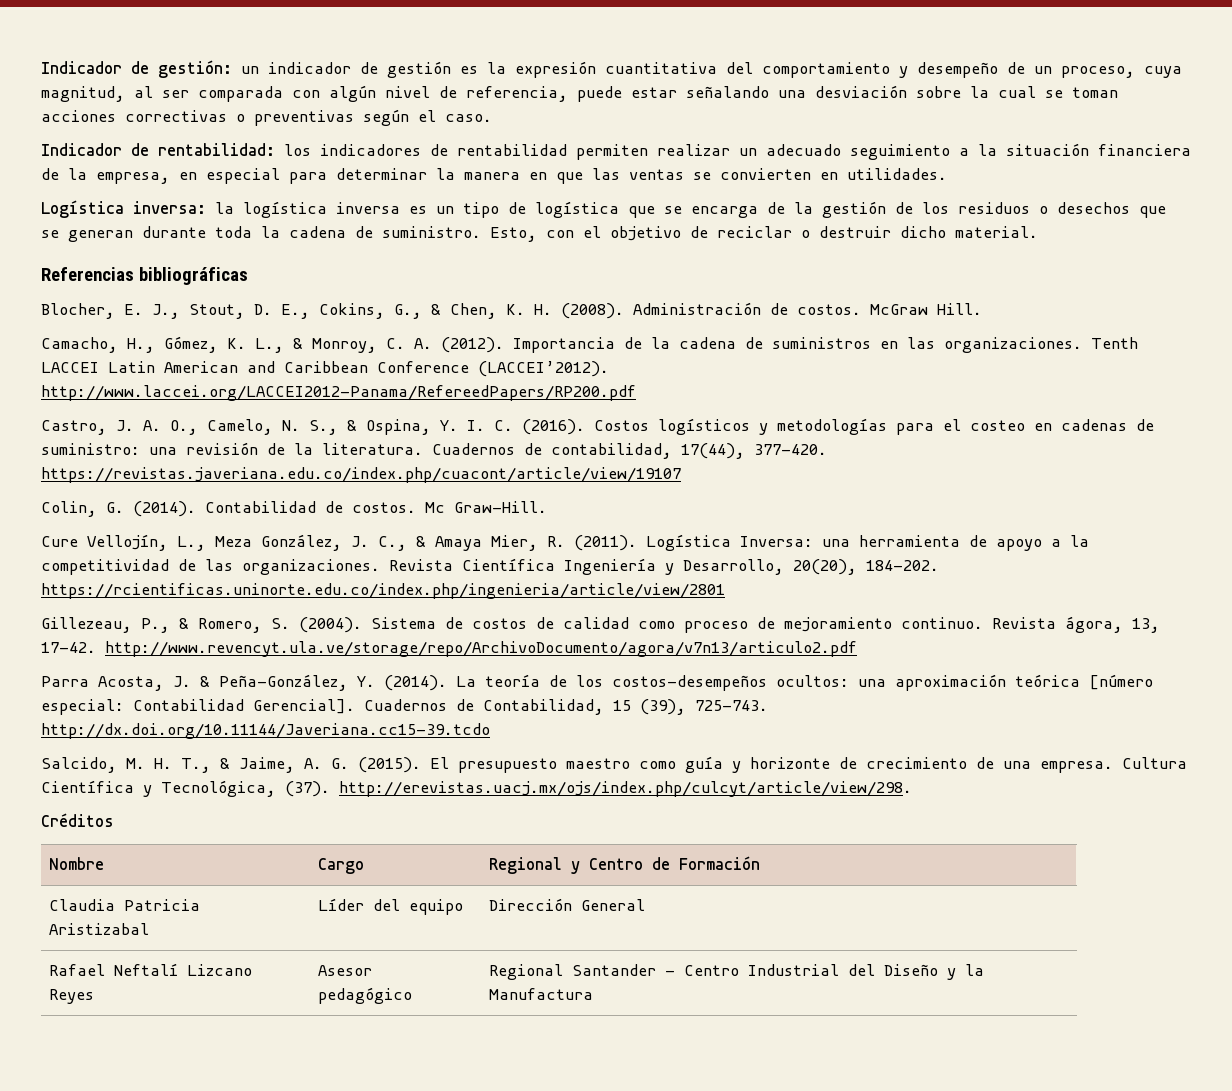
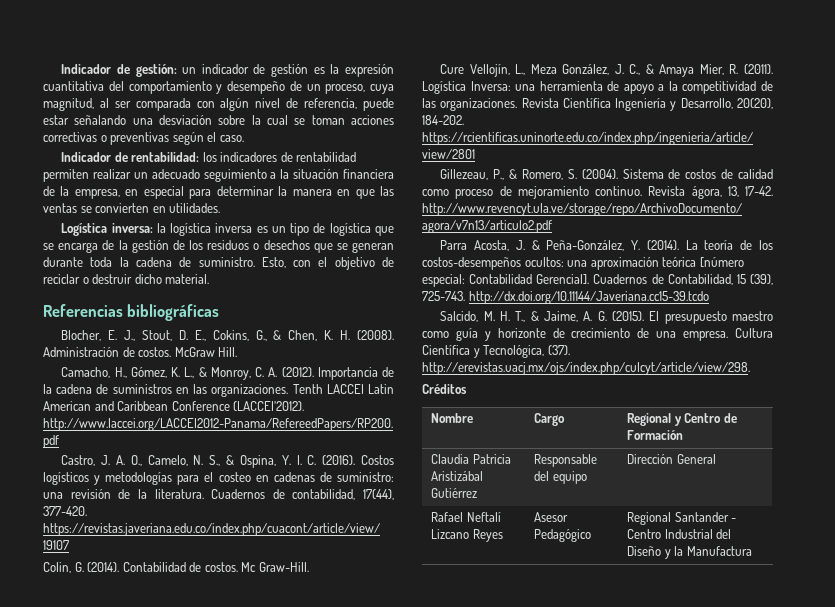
[48,923,149,935] [317,898,364,911] Aristizabal | Líder -> [431,471,484,481] [431,488,479,498] [534,454,598,467] Aristizábal Gutiérrez | Responsable
[317,987,412,1004] pedagógico -> [534,529,592,542] Pedagógico

